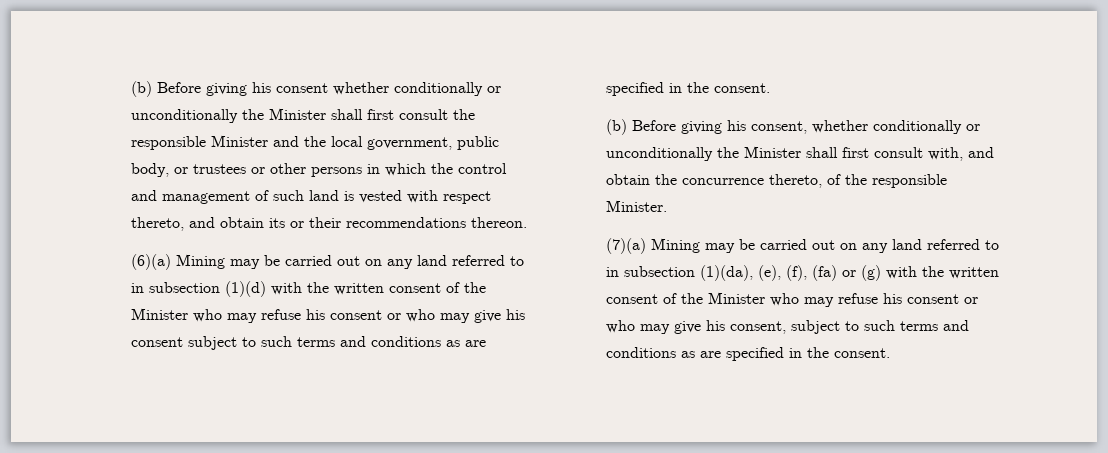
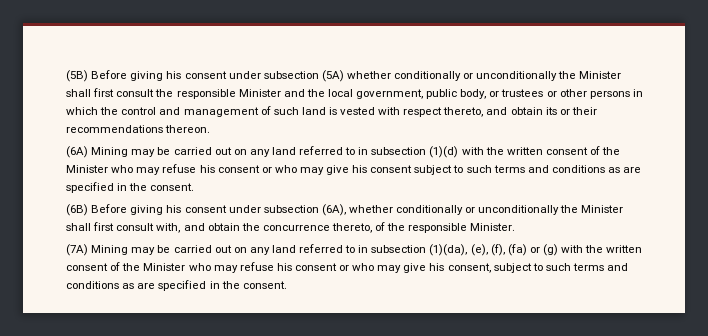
[130,81,328,97] (b) Before giving his consent -> [66,70,344,82] (5B) Before giving his consent under subsection (5A)
[130,254,171,270] (6)(a) -> [66,146,89,158] (6A)
[605,119,807,135] (b) Before giving his consent, -> [66,204,346,216] (6B) Before giving his consent under subsection (6A),
[605,238,646,254] (7)(a) -> [66,244,89,256] (7A)

